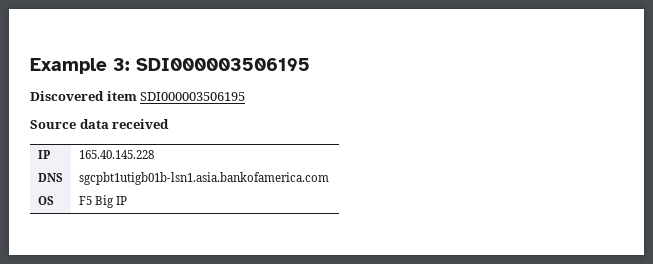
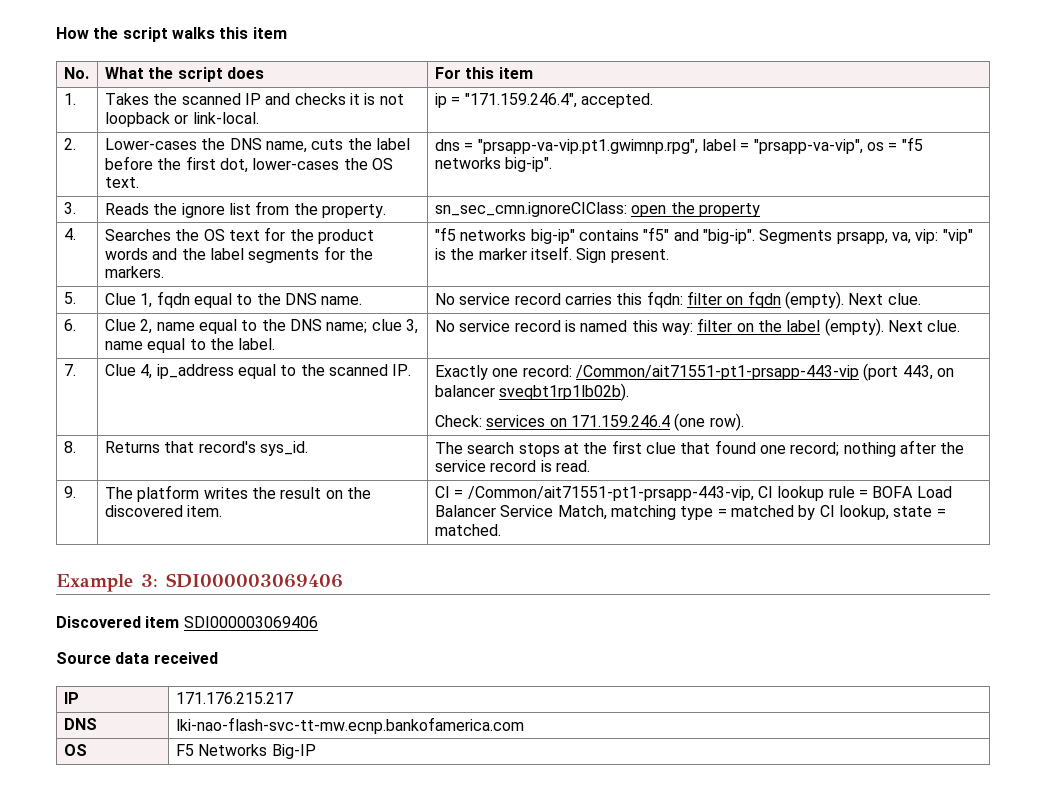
(30, 66) none -> [56,27,287,42] [63,67,89,79] [104,67,264,82] [434,67,533,79] [63,93,76,105] [104,93,404,105] [104,112,259,127] [434,93,653,108] [63,138,76,150] [104,138,410,153] [104,156,393,173] [104,177,139,188] [434,137,923,154] [434,157,553,172] [63,202,76,214] [104,201,386,218] [434,202,760,217] [63,228,76,240] [104,227,374,244] [104,246,373,263] [104,266,164,278] [434,227,973,244] [434,246,669,263] [63,292,76,304] [104,291,363,308] [434,291,921,309] [63,319,76,331] [104,319,418,334] [104,338,276,353] [434,318,961,336] [63,364,76,376] [104,364,412,379] [434,363,954,381] [434,383,630,401] [434,413,744,431] [63,441,76,453] [104,441,308,456] [434,440,965,457] [434,460,590,472] [63,486,76,498] [104,485,371,502] [104,505,223,517] [434,486,952,501] [434,505,946,520] [434,524,501,536] How the script walks this item // No. | What the script does | For this item // 1. | Takes the scanned IP and checks it is not loopback or link-local. | ip = "171.159.246.4", accepted. // 2. | Lower-cases the DNS name, cuts the label before the first dot, lower-cases the OS text. | dns = "prsapp-va-vip.pt1.gwimnp.rpg", label = "prsapp-va-vip", os = "f5 networks big-ip". // 3. | Reads the ignore list from the property. | sn_sec_cmn.ignoreCIClass: open the property // 4. | Searches the OS text for the product words and the label segments for the markers. | "f5 networks big-ip" contains "f5" and "big-ip". Segments prsapp, va, vip: "vip" is the marker itself. Sign present. // 5. | Clue 1, fqdn equal to the DNS name. | No service record carries this fqdn: filter on fqdn (empty). Next clue. // 6. | Clue 2, name equal to the DNS name; clue 3, name equal to the label. | No service record is named this way: filter on the label (empty). Next clue. // 7. | Clue 4, ip_address equal to the scanned IP. | Exactly one record: /Common/ait71551-pt1-prsapp-443-vip (port 443, on balancer sveqbt1rp1lb02b). // Check: services on 171.159.246.4 (one row). // 8. | Returns that record's sys_id. | The search stops at the first clue that found one record; nothing after the service record is read. // 9. | The platform writes the result on the discovered item. | CI = /Common/ait71551-pt1-prsapp-443-vip, CI lookup rule = BOFA Load Balancer Service Match, matching type = matched by CI lookup, state = matched. //
[136,58,310,71] SDI000003506195 -> [166,573,343,588] SDI000003069406
[140,92,246,101] SDI000003506195 -> [183,616,318,628] SDI000003069406
[78,150,154,159] 165.40.145.228 -> [175,692,293,704] 171.176.215.217
[78,172,329,185] sgcpbt1utigb01b-lsn1.asia.bankofamerica.com -> [175,717,524,734] lki-nao-flash-svc-tt-mw.ecnp.bankofamerica.com
[94,195,128,208] Big IP -> [198,744,316,759] Networks Big-IP

